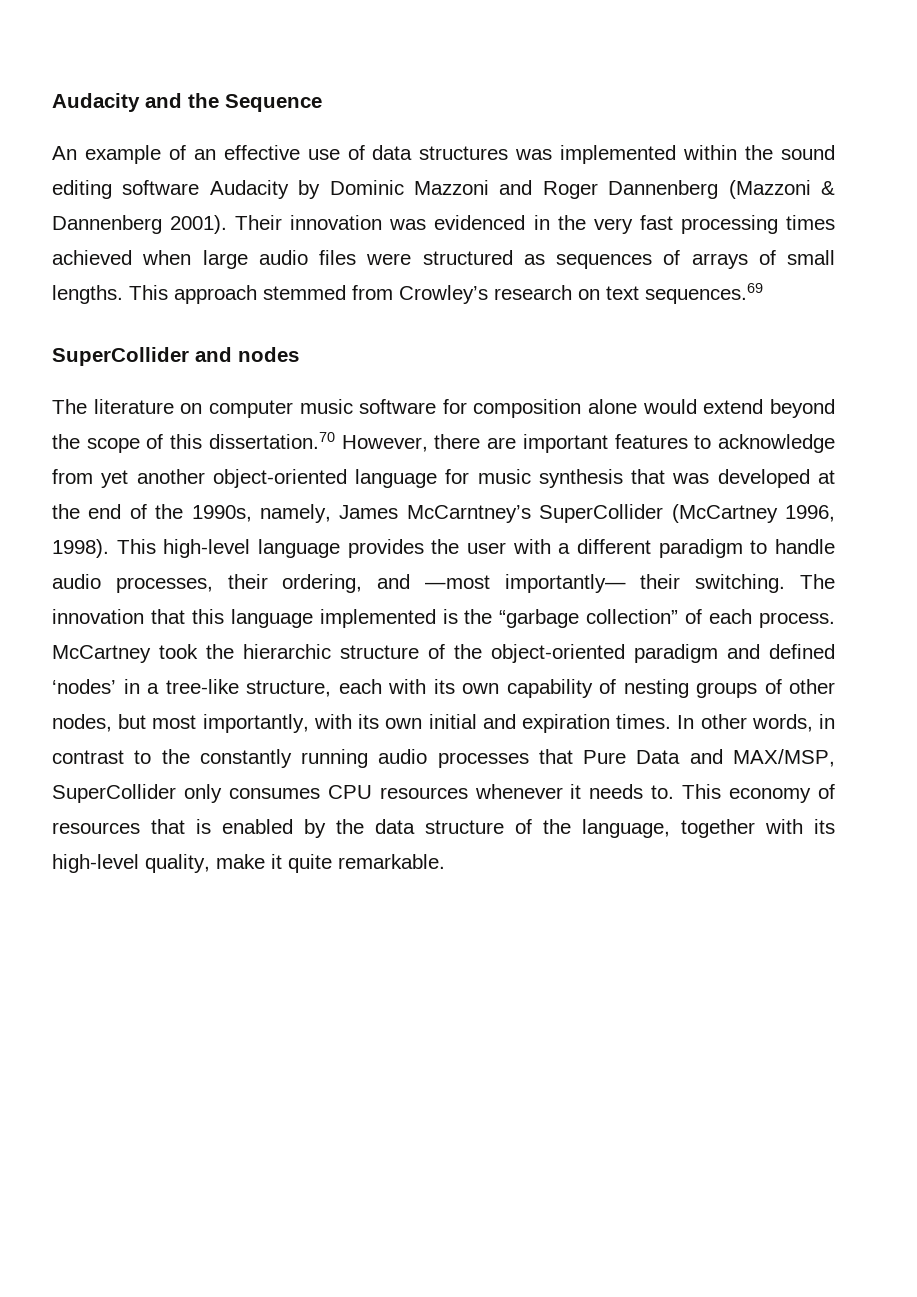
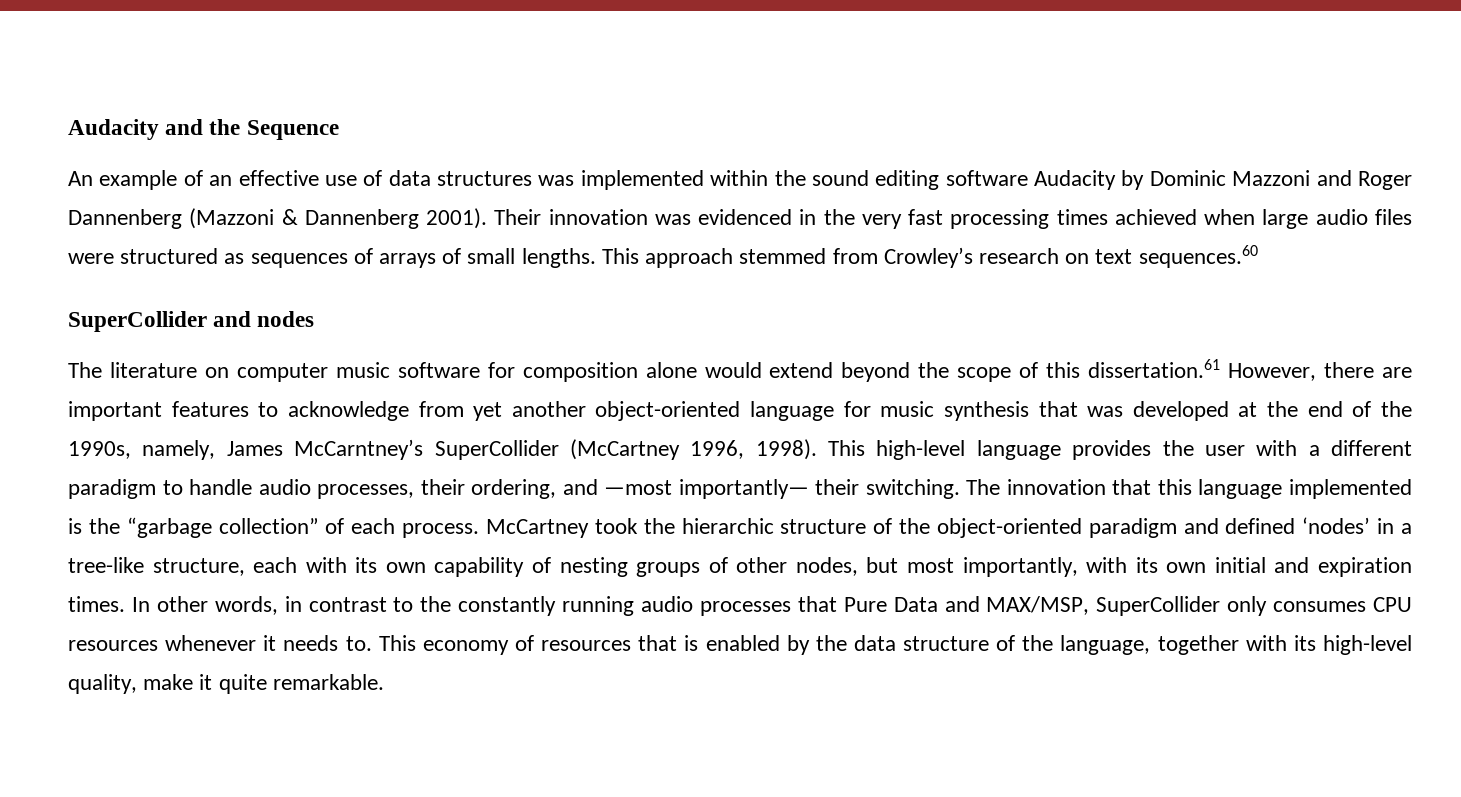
[645,283,763,304] sequences.69 -> [1138,245,1258,268] sequences.60
[208,432,335,449] dissertation.70 -> [1088,359,1221,378] dissertation.61

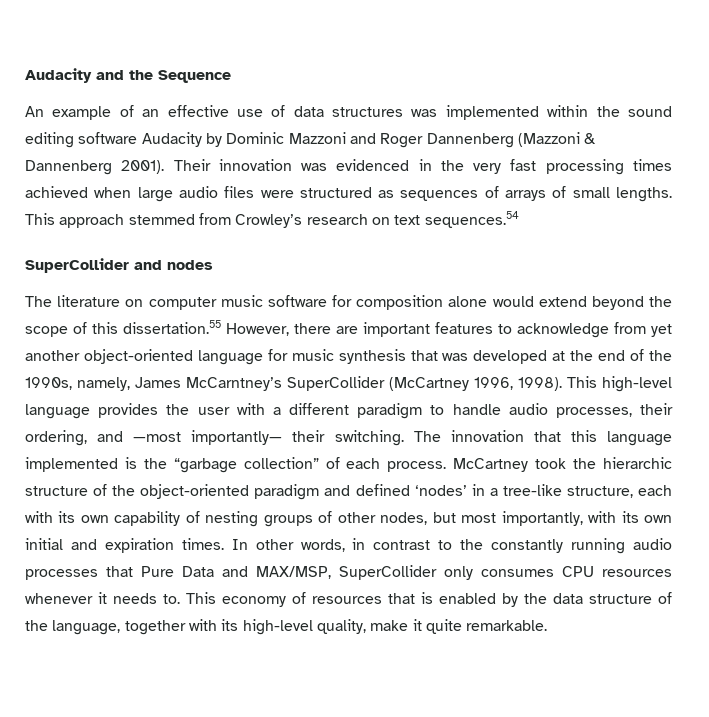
[1138,245,1258,268] sequences.60 -> [424,211,519,228] sequences.54
[1088,359,1221,378] dissertation.61 -> [123,320,222,334] dissertation.55

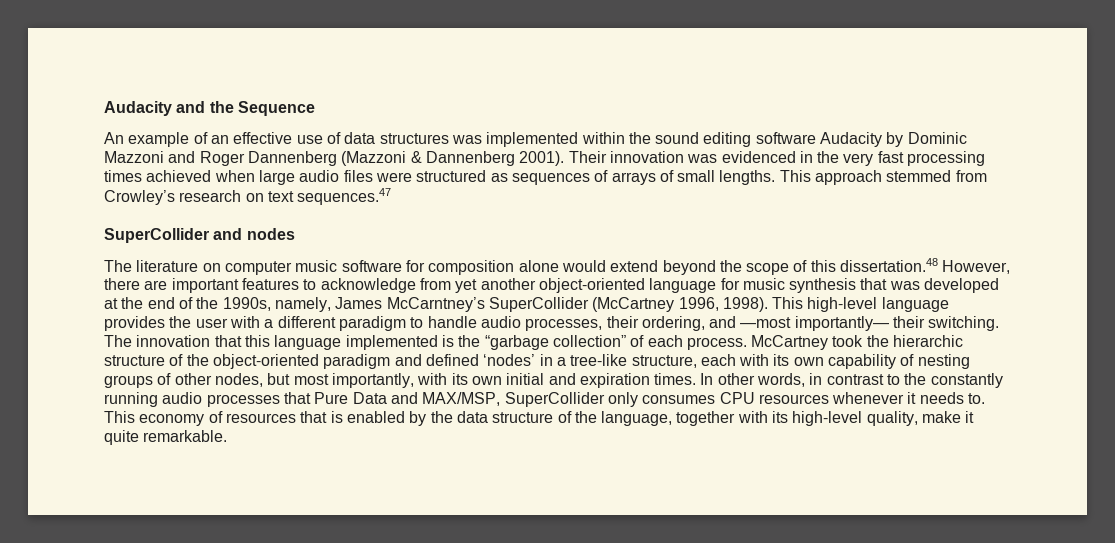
[424,211,519,228] sequences.54 -> [297,188,392,205] sequences.47
[123,320,222,334] dissertation.55 -> [840,258,939,272] dissertation.48

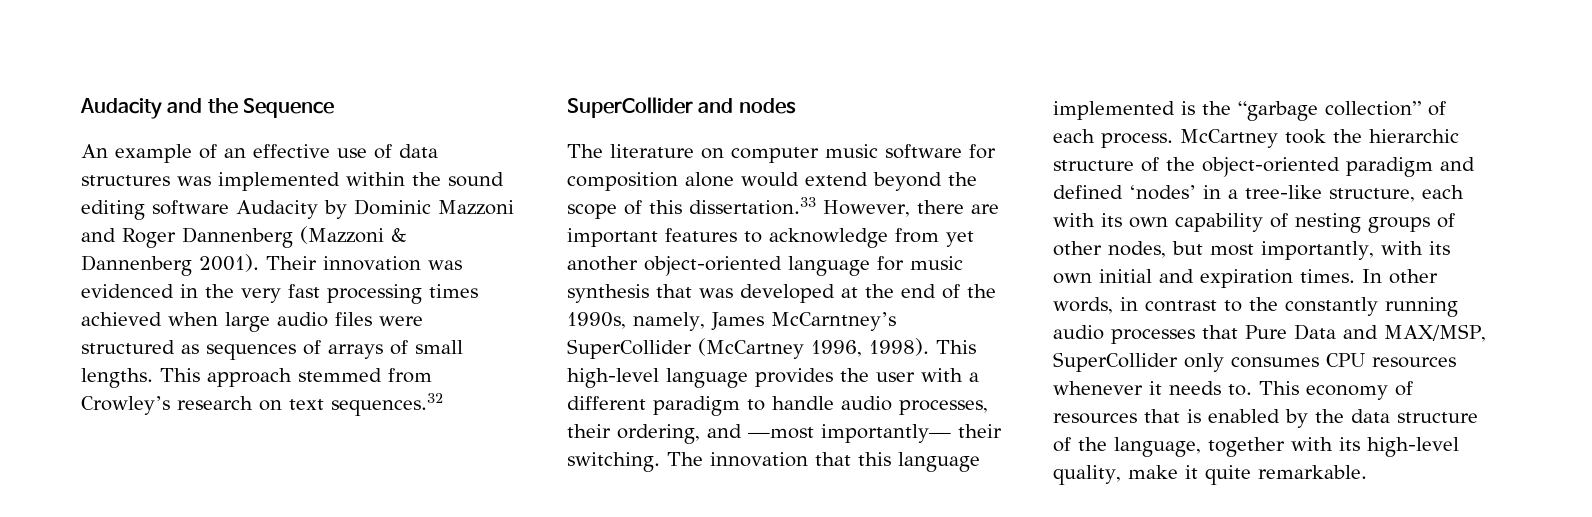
[297,188,392,205] sequences.47 -> [331,393,443,416] sequences.32
[840,258,939,272] dissertation.48 -> [689,197,816,215] dissertation.33

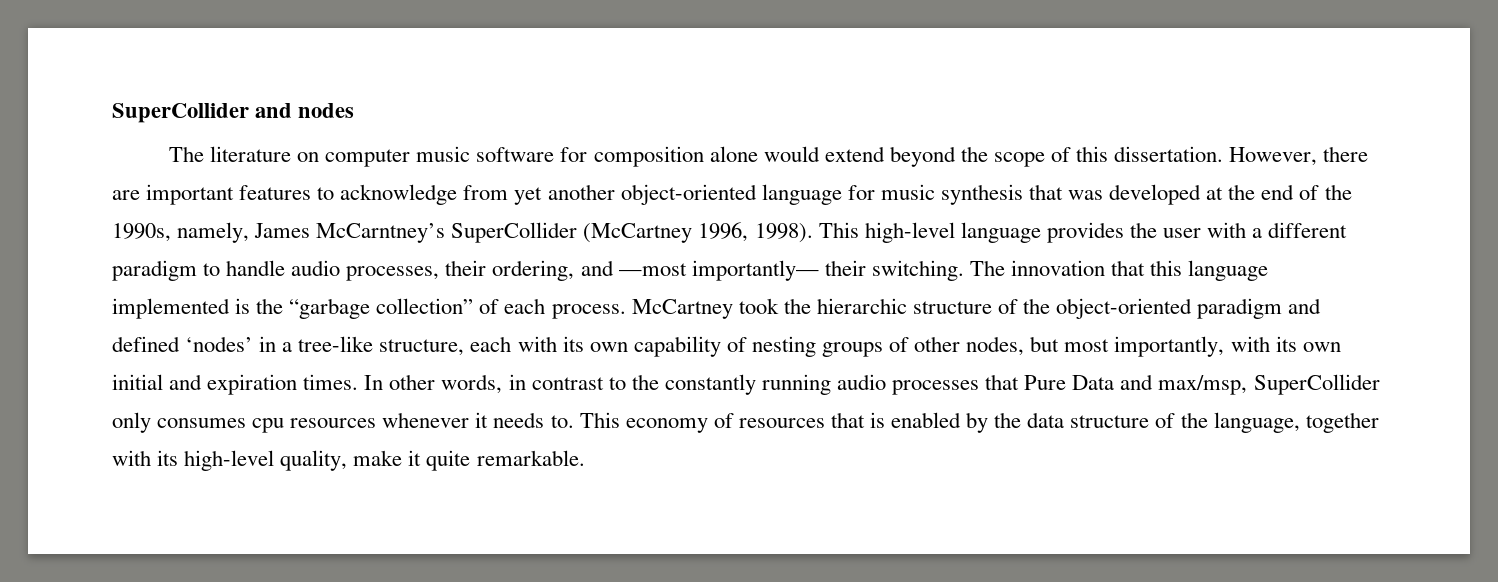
[80,98,334,119] [81,144,438,163] [81,172,504,191] [81,199,514,220] [81,226,406,248] [81,254,462,276] [81,284,478,304] [81,312,423,332] [81,340,463,360] [81,368,432,388] [81,393,443,416] Audacity and the Sequence // An example of an effective use of data structures was implemented within the sound editing software Audacity by Dominic Mazzoni and Roger Dannenberg (Mazzoni & Dannenberg 2001). Their innovation was evidenced in the very fast processing times achieved when large audio files were structured as sequences of arrays of small lengths. This approach stemmed from Crowley’s research on text sequences.32 // -> (112, 113) none
[689,197,816,215] dissertation.33 -> [1114,146,1224,162] dissertation.
[1384,324,1486,342] MAX/MSP, -> [1158,375,1248,395] max/msp,
[1326,353,1365,367] CPU -> [252,418,285,433] cpu

